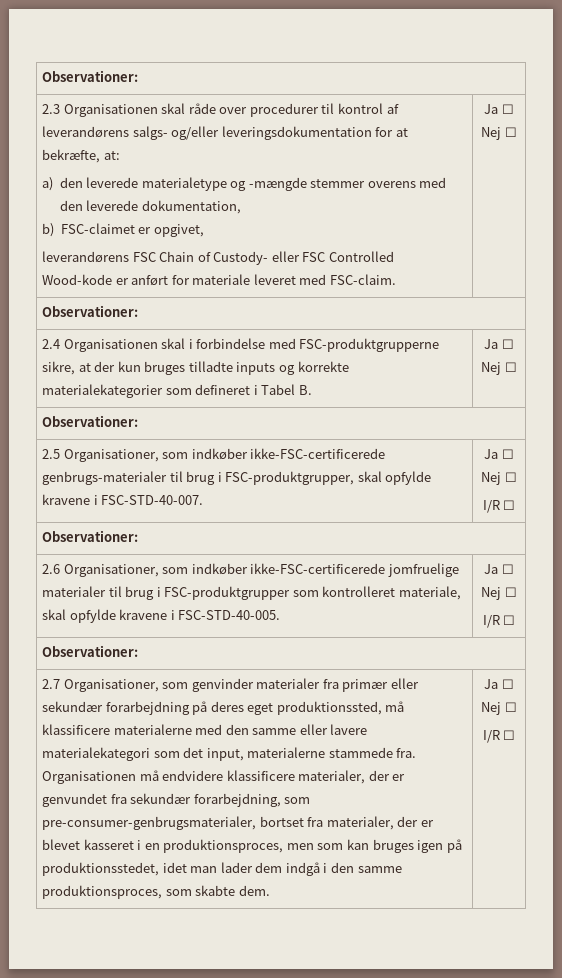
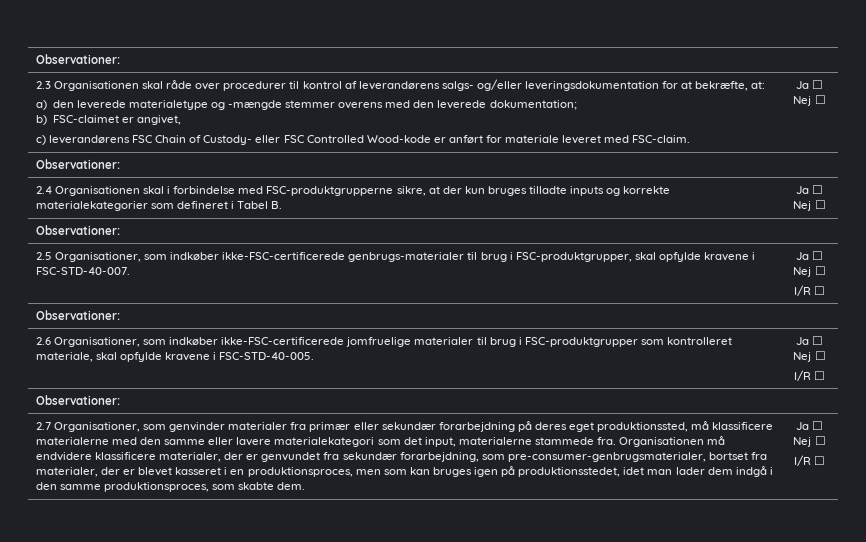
[141,200,241,214] dokumentation, -> [489,100,577,110] dokumentation;
[153,224,204,237] opgivet, // -> [136,115,181,125] [35,135,46,145] angivet, // c)

